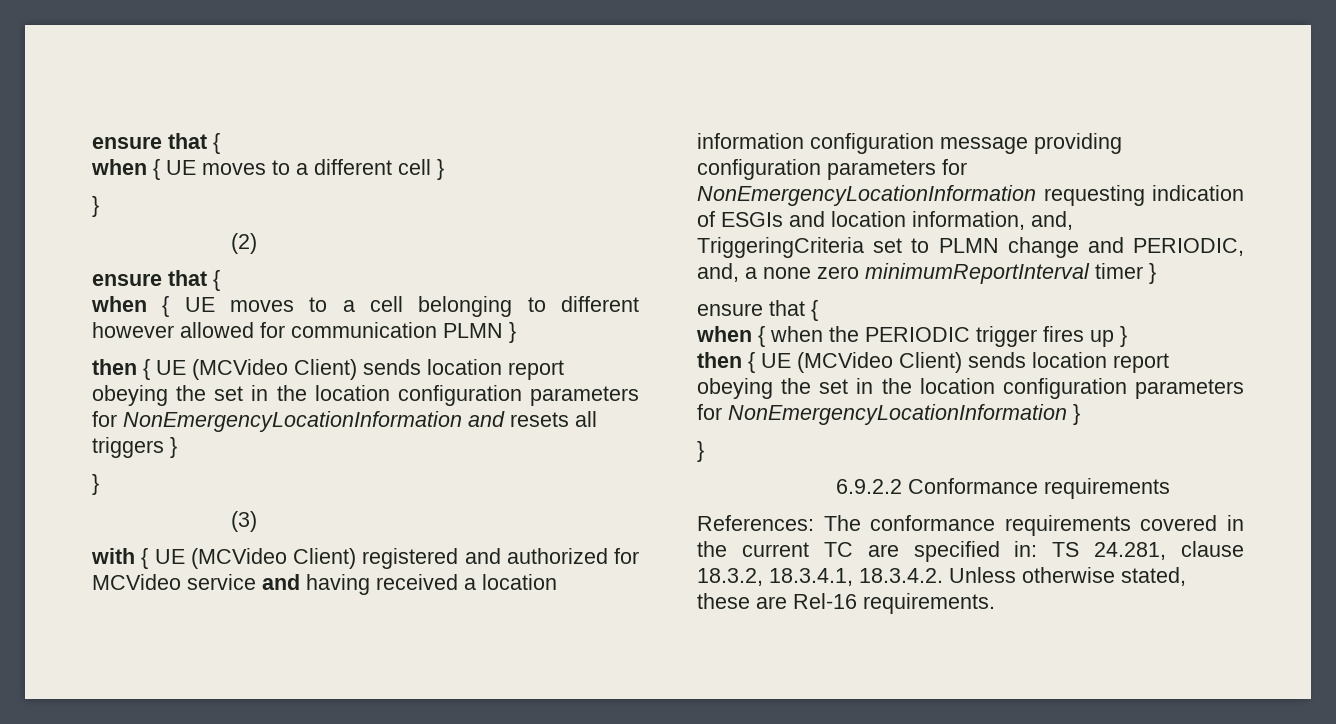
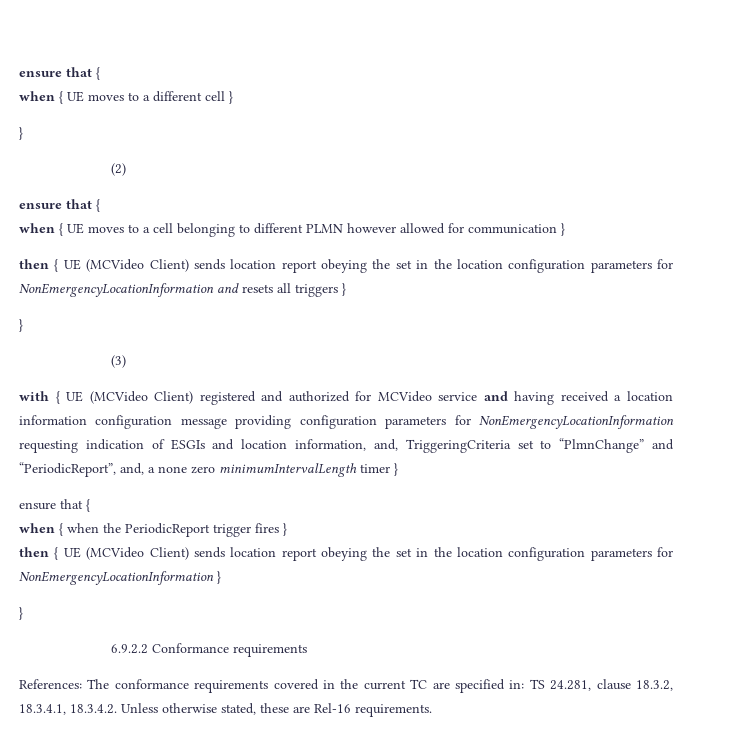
(639, 304) none -> [306,224,343,233] PLMN
[443,323,503,338] PLMN -> (557, 229) none
[938,237,1244,258] PLMN change and PERIODIC, -> [559,438,675,453] [19,462,116,477] “PlmnChange” and “PeriodicReport”,
[865,263,1090,284] minimumReportInterval -> [219,463,357,477] minimumIntervalLength
[865,327,970,342] PERIODIC -> [125,523,210,537] PeriodicReport
[1090,330,1114,347] up -> (279, 528) none

